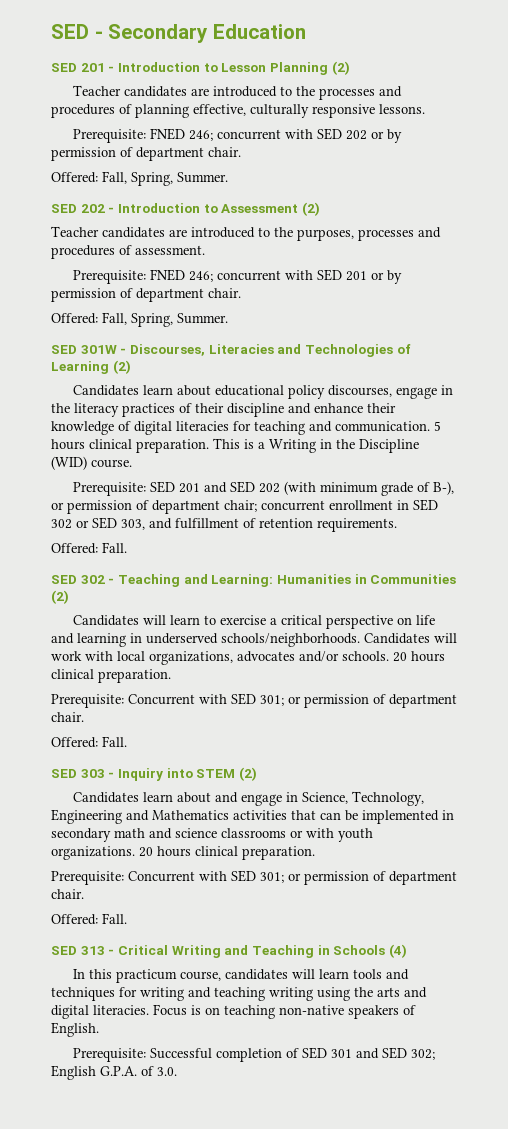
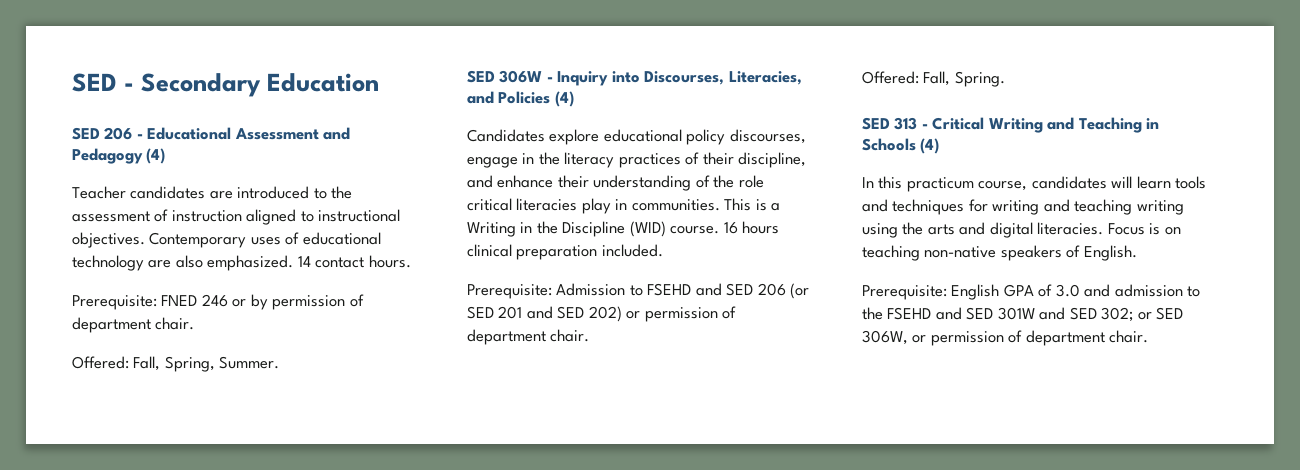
[80,61,350,75] [72,85,402,100] [51,104,425,118] [72,128,367,143] 201 - Introduction to Lesson Planning (2) // Teacher candidates are introduced to the processes and procedures of planning effective, culturally responsive lessons. // Prerequisite: FNED 246; concurrent with SED 202 -> [104,127,351,140] [72,148,166,164] [72,186,353,199] [72,209,401,225] [72,232,381,248] [72,255,411,271] [72,294,228,310] 206 - Educational Assessment and Pedagogy (4) // Teacher candidates are introduced to the assessment of instruction aligned to instructional objectives. Contemporary uses of educational technology are also emphasized. 14 contact hours. // Prerequisite: FNED 246
[80,202,320,216] [51,226,441,241] [51,245,205,259] [72,269,402,284] [51,288,241,302] [51,312,228,327] [51,344,411,357] [51,360,131,374] [72,385,211,396] 202 - Introduction to Assessment (2) // Teacher candidates are introduced to the purposes, processes and procedures of assessment. // Prerequisite: FNED 246; concurrent with SED 201 or by permission of department chair. // Offered: Fall, Spring, Summer. // SED 301W - Discourses, Literacies and Technologies of Learning (2) // Candidates learn about -> [499,70,802,86] [467,91,574,107] [467,129,600,145] 306W - Inquiry into Discourses, Literacies, and Policies (4) // Candidates explore
[227,403,284,417] discipline -> [738,152,807,168] discipline,
[51,421,441,435] [51,439,209,453] knowledge of digital literacies for teaching and communication. 5 hours clinical preparation. -> [593,175,764,191] [467,198,720,214] understanding of the role critical literacies play in communities.
[72,481,454,496] [51,499,438,514] [51,517,397,532] [51,542,127,554] [51,574,457,587] [51,590,69,604] [72,615,435,629] [51,633,457,647] [51,651,445,665] [51,669,171,683] [51,693,457,708] [51,712,84,722] [51,736,127,748] [51,767,257,781] [72,791,424,806] [51,809,454,824] [51,828,373,842] [51,846,315,860] [51,870,457,885] [51,889,84,899] [51,913,127,925] // Prerequisite: SED 201 and SED 202 (with minimum grade of B-), or permission of department chair; concurrent enrollment in SED 302 or SED 303, and fulfillment of retention requirements. // Offered: Fall. // SED 302 - Teaching and Learning: Humanities in Communities (2) // Candidates will learn to exercise a critical perspective on life and learning in underserved schools/neighborhoods. Candidates will work with local organizations, advocates and/or schools. 20 hours clinical preparation. // Prerequisite: Concurrent with SED 301; or permission of department chair. // Offered: Fall. // SED 303 - Inquiry into STEM (2) // Candidates learn about and engage in Science, Technology, Engineering and Mathematics activities that can be implemented in secondary math and science classrooms or with youth organizations. 20 hours clinical preparation. // Prerequisite: Concurrent with SED 301; or permission of department chair. // Offered: Fall. -> [723,221,780,234] [467,244,663,260] [467,283,810,299] [467,306,737,322] [467,329,590,345] [862,71,1005,87] 16 hours clinical preparation included. // Prerequisite: Admission to FSEHD and SED 206 (or SED 201 and SED 202) or permission of department chair. // Offered: Fall, Spring.
[149,1047,435,1062] [51,1065,177,1080] Successful completion of SED 301 and SED 302; English G.P.A. of 3.0. -> [951,284,1201,300] [862,307,1184,322] [862,330,1149,346] English GPA of 3.0 and admission to the FSEHD and SED 301W and SED 302; or SED 306W, or permission of department chair.

